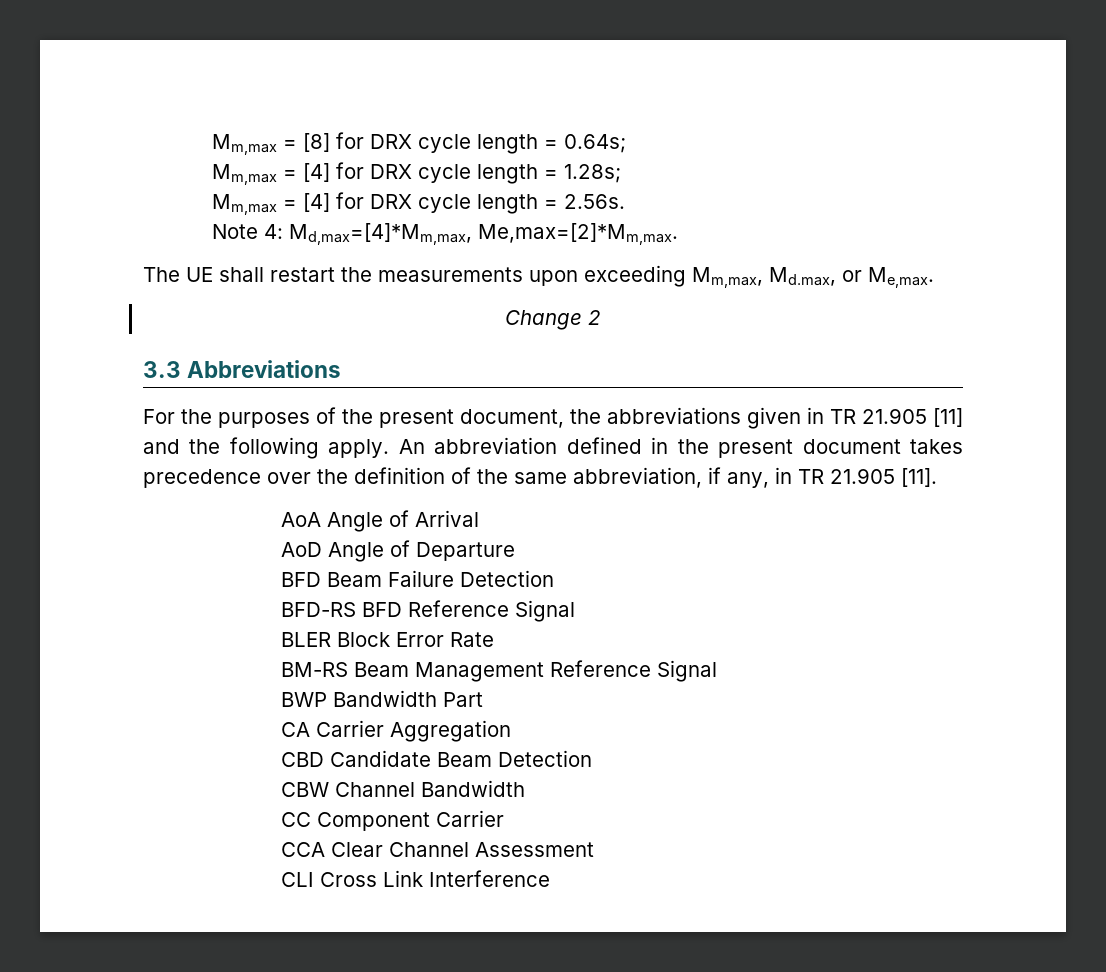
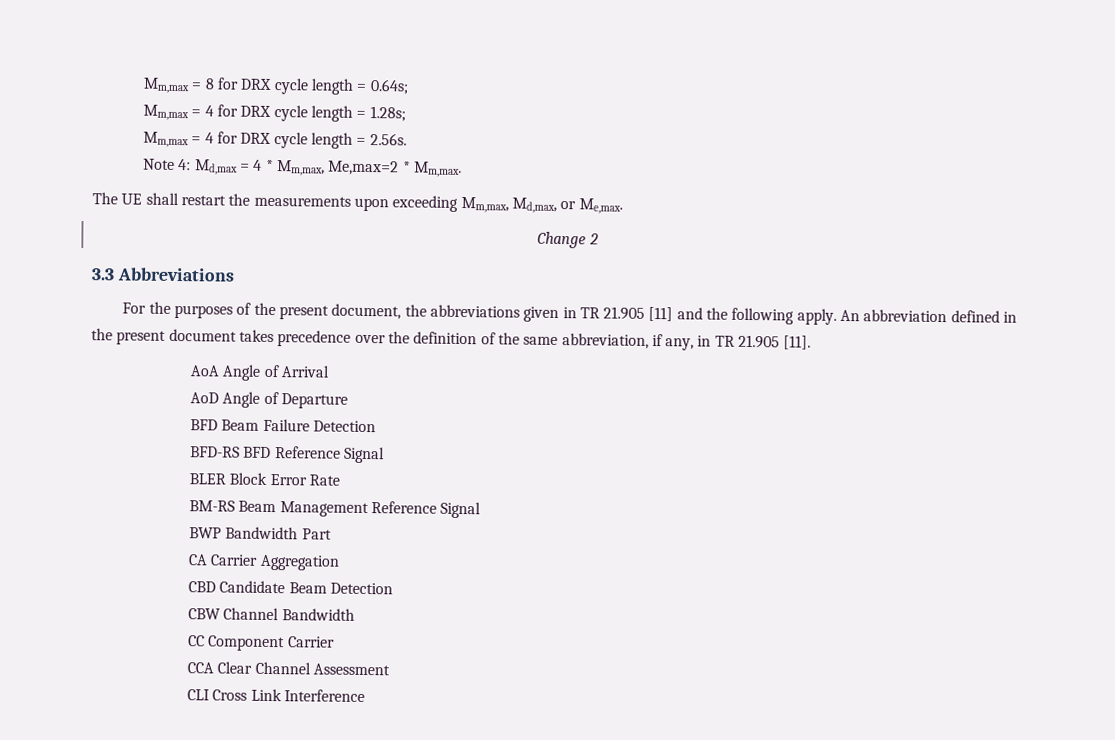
[212,133,331,155] Mm,max = [8] -> [143,77,215,94] Mm,max = 8
[303,163,331,182] [4] -> [204,105,214,117] 4
[303,193,331,212] [4] -> [204,132,214,144] 4
[289,223,679,245] Md,max=[4]*Mm,max, Me,max=[2]*Mm,max. -> [194,159,462,177] Md,max = 4 * Mm,max, Me,max=2 * Mm,max.
[769,267,836,286] Md.max, -> [511,197,557,213] Md,max,

